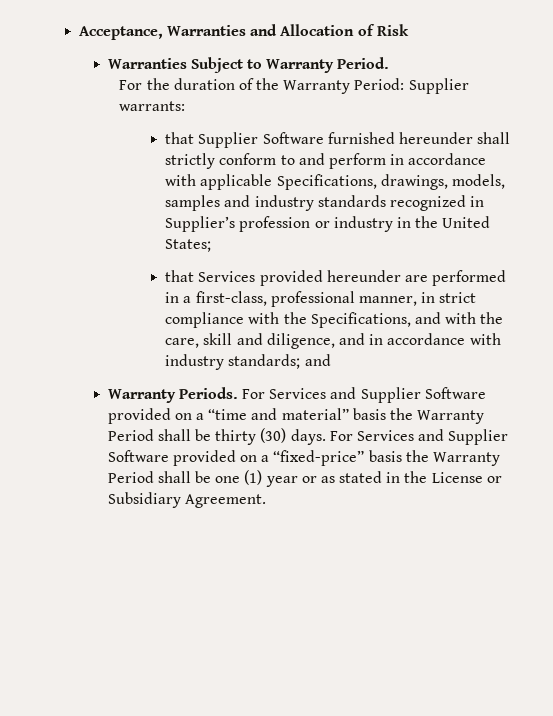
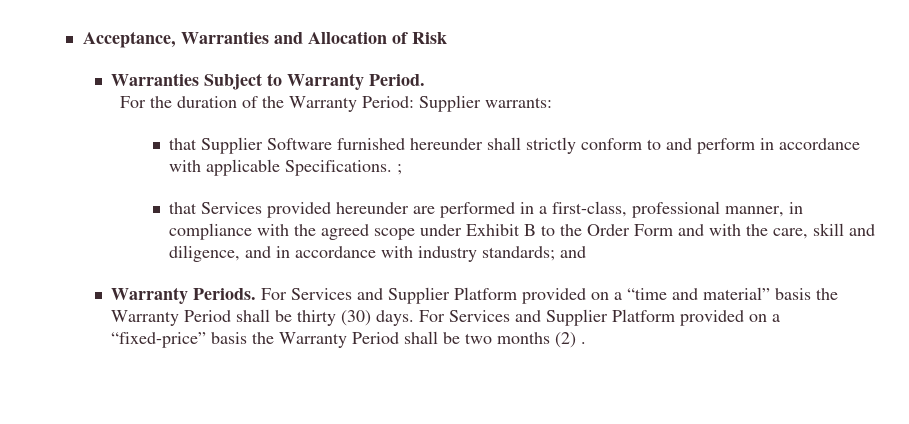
[276,174,505,190] [165,195,485,211] [165,216,491,232] [165,239,212,252] Specifications, drawings, models, samples and industry standards recognized in Supplier’s profession or industry in the United States; -> [284,160,402,176] Specifications. ;
[439,292,477,303] strict -> (803, 208) none
[310,312,411,328] Specifications, -> [320,224,673,240] agreed scope under Exhibit B to the Order Form
[424,387,486,399] Software -> [454,287,518,300] Platform
[107,450,169,462] Software -> [612,309,676,322] Platform
[215,470,502,487] [107,492,266,508] one (1) year or as stated in the License or Subsidiary Agreement. -> [465,332,587,348] two months (2) .

